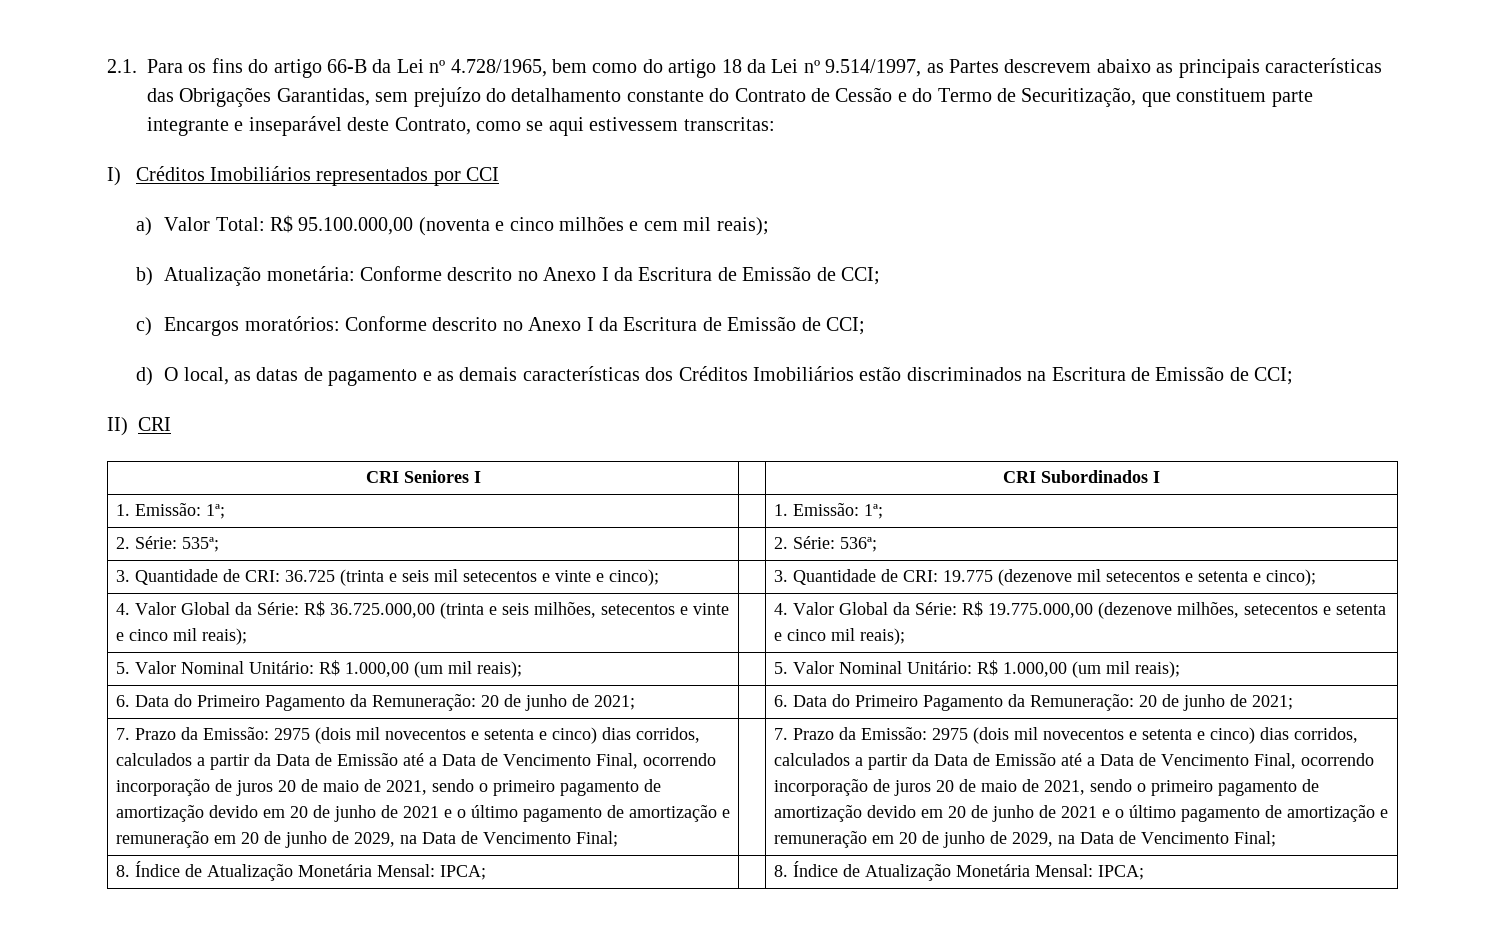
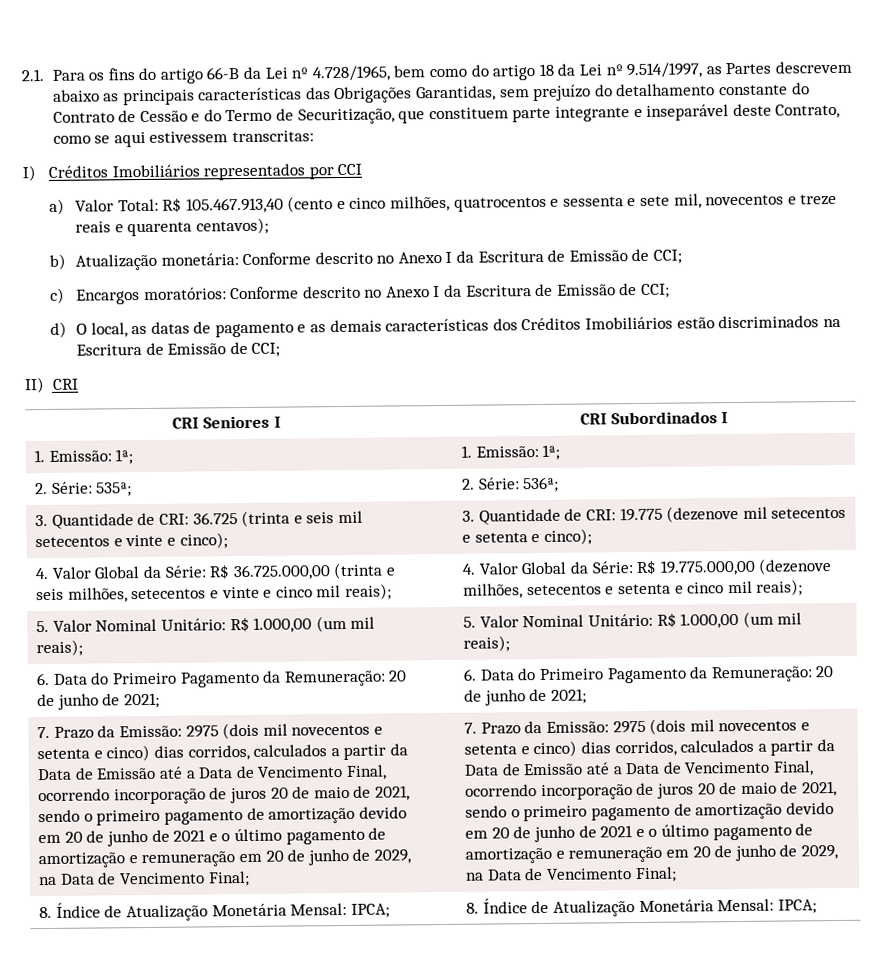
[298,216,769,236] 95.100.000,00 (noventa e cinco milhões e cem mil reais); -> [185,193,838,214] [74,217,269,237] 105.467.913,40 (cento e cinco milhões, quatrocentos e sessenta e sete mil, novecentos e treze reais e quarenta centavos);

